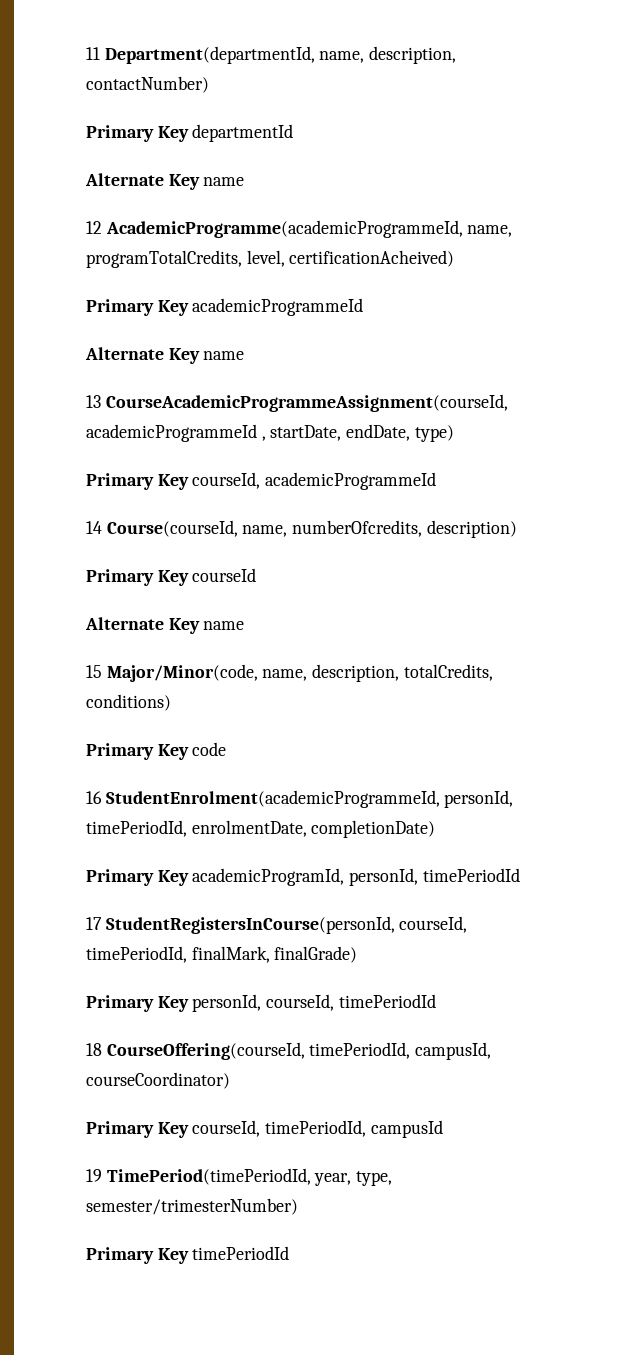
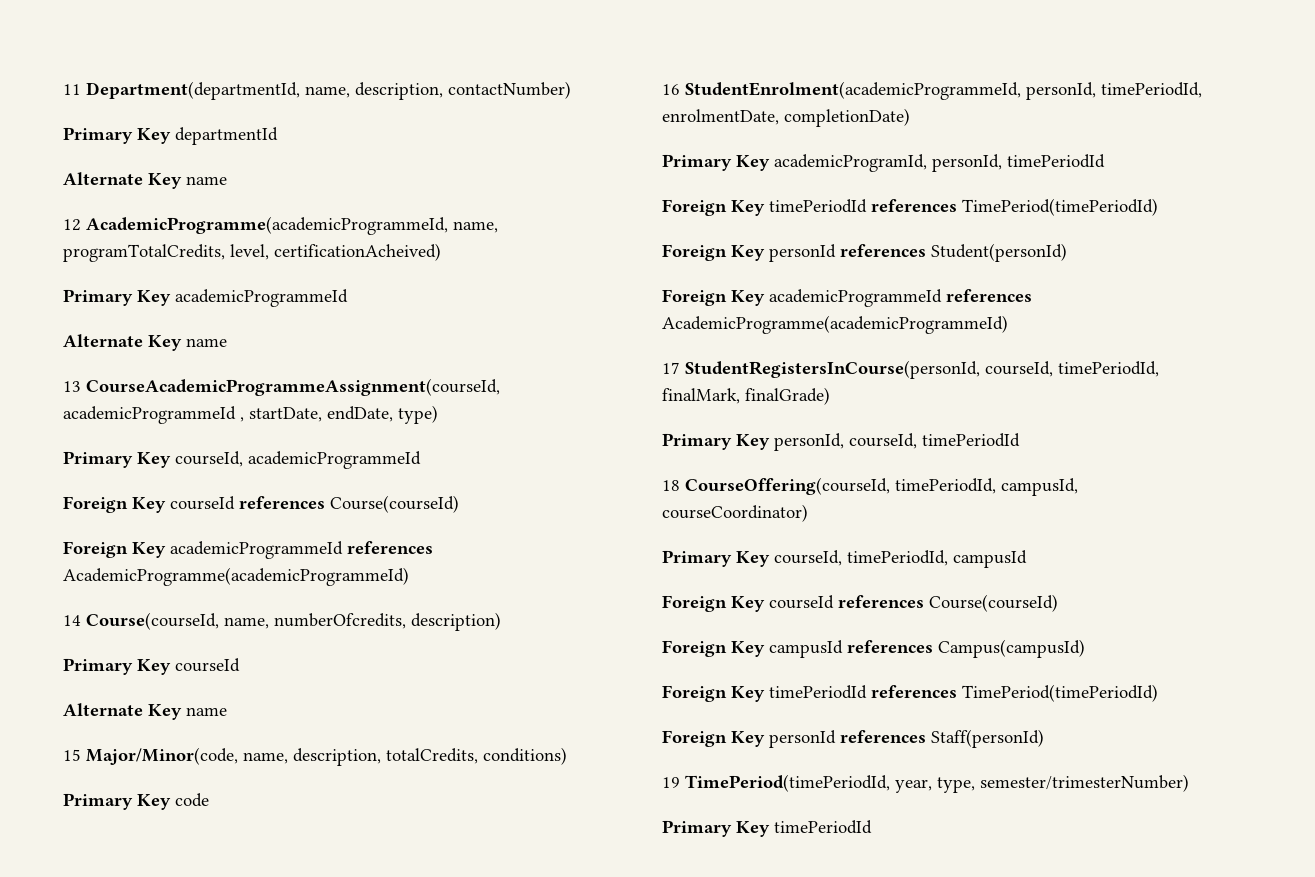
(437, 481) none -> [63,495,459,513] [63,541,433,559] [63,567,409,586] // Foreign Key courseId references Course(courseId) // Foreign Key academicProgrammeId references AcademicProgramme(academicProgrammeId)
(520, 875) none -> [662,198,1158,216] [662,243,1067,262] [662,289,1032,307] [662,315,1008,334] // Foreign Key timePeriodId references TimePeriod(timePeriodId) // Foreign Key personId references Student(personId) // Foreign Key academicProgrammeId references AcademicProgramme(academicProgrammeId)
(443, 1129) none -> [662,594,1058,612] [662,639,1085,658] [662,684,1158,702] [662,729,1044,748] // Foreign Key courseId references Course(courseId) // Foreign Key campusId references Campus(campusId) // Foreign Key timePeriodId references TimePeriod(timePeriodId) // Foreign Key personId references Staff(personId)

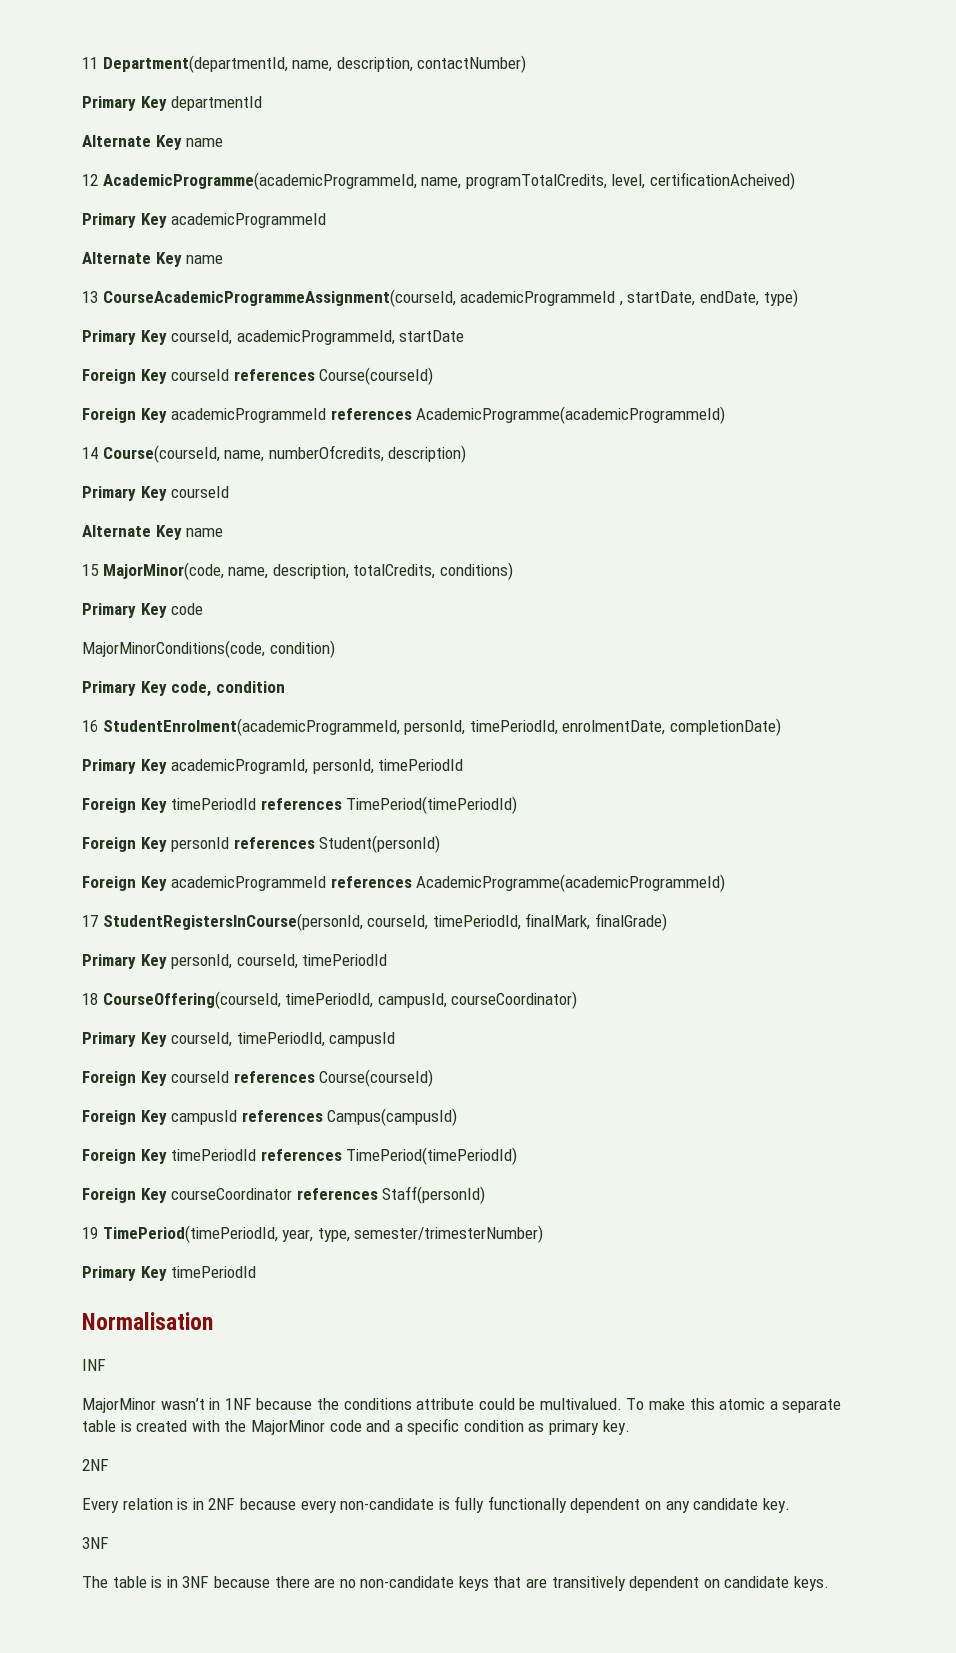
[248,451,421,469] academicProgrammeId -> [236,330,465,345] academicProgrammeId, startDate
[86,747,238,765] Major/Minor(code, -> [102,562,224,580] MajorMinor(code,
(209, 800) none -> [82,640,335,658] [82,681,285,697] // MajorMinorConditions(code, condition) // Primary Key code, condition
[769,730,836,748] personId -> [171,1188,293,1200] courseCoordinator
(872, 827) none -> [82,1312,213,1330] [82,1359,106,1371] [82,1398,842,1413] [82,1418,630,1435] [82,1459,109,1471] [82,1496,790,1513] [82,1537,109,1549] [82,1576,830,1591] // Normalisation // INF // MajorMinor wasn’t in 1NF because the conditions attribute could be multivalued. To make this atomic a separate table is created with the MajorMinor code and a specific condition as primary key. // 2NF // Every relation is in 2NF because every non-candidate is fully functionally dependent on any candidate key. // 3NF // The table is in 3NF because there are no non-candidate keys that are transitively dependent on candidate keys.

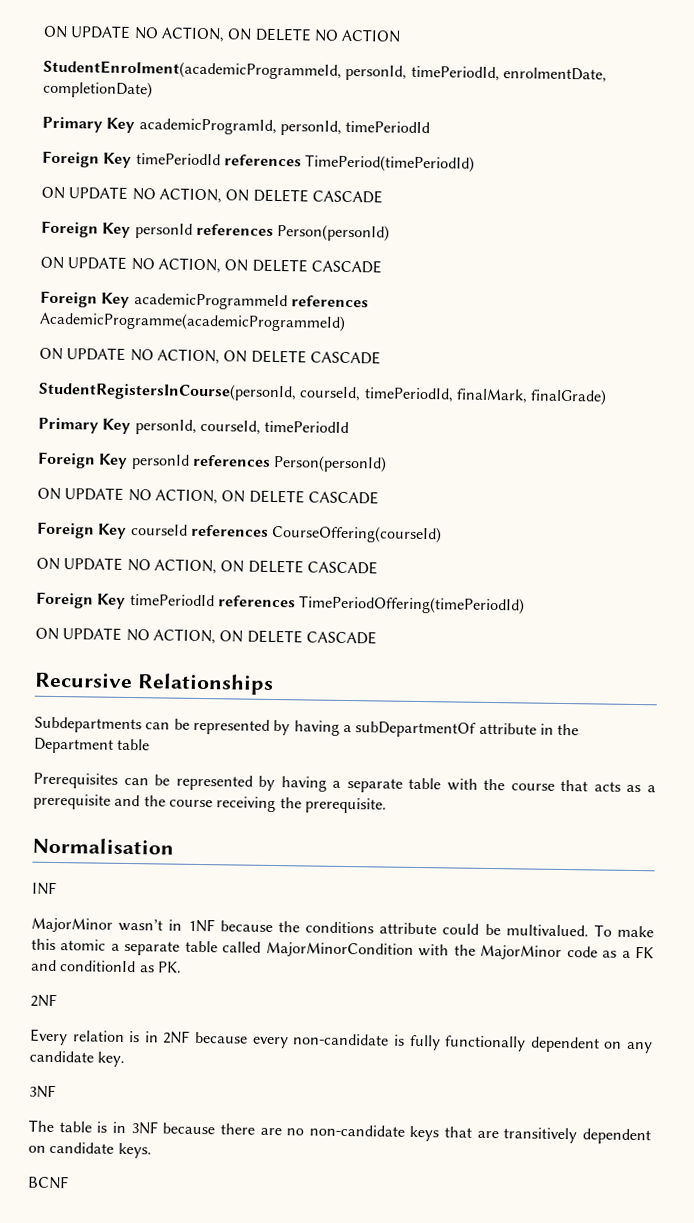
[82,55,527,73] [82,96,263,111] [82,135,224,150] [82,172,795,190] [82,213,327,228] [82,252,224,267] [82,289,798,307] [82,330,465,345] [82,367,434,385] [82,406,726,424] [82,445,467,463] [82,486,230,501] [82,525,224,540] [82,562,513,580] [82,603,204,618] [82,640,335,658] [82,681,285,697] [82,720,98,732] 11 Department(departmentId, name, description, contactNumber) // Primary Key departmentId // Alternate Key name // 12 AcademicProgramme(academicProgrammeId, name, programTotalCredits, level, certificationAcheived) // Primary Key academicProgrammeId // Alternate Key name // 13 CourseAcademicProgrammeAssignment(courseId, academicProgrammeId , startDate, endDate, type) // Primary Key courseId, academicProgrammeId, startDate // Foreign Key courseId references Course(courseId) // Foreign Key academicProgrammeId references AcademicProgramme(academicProgrammeId) // 14 Course(courseId, name, numberOfcredits, description) // Primary Key courseId // Alternate Key name // 15 MajorMinor(code, name, description, totalCredits, conditions) // Primary Key code // MajorMinorConditions(code, condition) // Primary Key code, condition // 16 -> [43,25,402,43] ON UPDATE NO ACTION, ON DELETE NO ACTION //
[82,835,441,853] [82,874,726,892] [82,915,98,927] Foreign Key personId references Student(personId) // Foreign Key academicProgrammeId references AcademicProgramme(academicProgrammeId) // 17 -> [41,186,383,204] [41,220,391,242] [40,256,382,274] [40,290,369,311] [39,311,346,332] [39,347,381,365] ON UPDATE NO ACTION, ON DELETE CASCADE // Foreign Key personId references Person(personId) // ON UPDATE NO ACTION, ON DELETE CASCADE // Foreign Key academicProgrammeId references AcademicProgramme(academicProgrammeId) // ON UPDATE NO ACTION, ON DELETE CASCADE //
[82,991,578,1009] [82,1032,396,1047] [82,1069,434,1087] [82,1108,458,1126] [82,1147,518,1165] [82,1186,486,1204] [82,1225,544,1243] [82,1266,257,1281] 18 CourseOffering(courseId, timePeriodId, campusId, courseCoordinator) // Primary Key courseId, timePeriodId, campusId // Foreign Key courseId references Course(courseId) // Foreign Key campusId references Campus(campusId) // Foreign Key timePeriodId references TimePeriod(timePeriodId) // Foreign Key courseCoordinator references Staff(personId) // 19 TimePeriod(timePeriodId, year, type, semester/trimesterNumber) // Primary Key timePeriodId -> [37,451,388,473] [37,487,379,505] [36,521,443,544] [36,557,378,575] [36,591,526,615] [35,627,377,645] [34,672,274,695] [34,716,580,738] [34,737,151,754] [33,772,656,793] [33,793,387,814] Foreign Key personId references Person(personId) // ON UPDATE NO ACTION, ON DELETE CASCADE // Foreign Key courseId references CourseOffering(courseId) // ON UPDATE NO ACTION, ON DELETE CASCADE // Foreign Key timePeriodId references TimePeriodOffering(timePeriodId) // ON UPDATE NO ACTION, ON DELETE CASCADE // Recursive Relationships // Subdepartments can be represented by having a subDepartmentOf attribute in the Department table // Prerequisites can be represented by having a separate table with the course that acts as a prerequisite and the course receiving the prerequisite.
[120,1420,188,1432] is created -> [222,941,414,958] called MajorMinorCondition
[366,1418,630,1435] and a specific condition as primary key. -> [602,946,654,959] [31,959,182,973] as a FK and conditionId as PK.
(830, 1583) none -> [28,1175,69,1190] // BCNF

